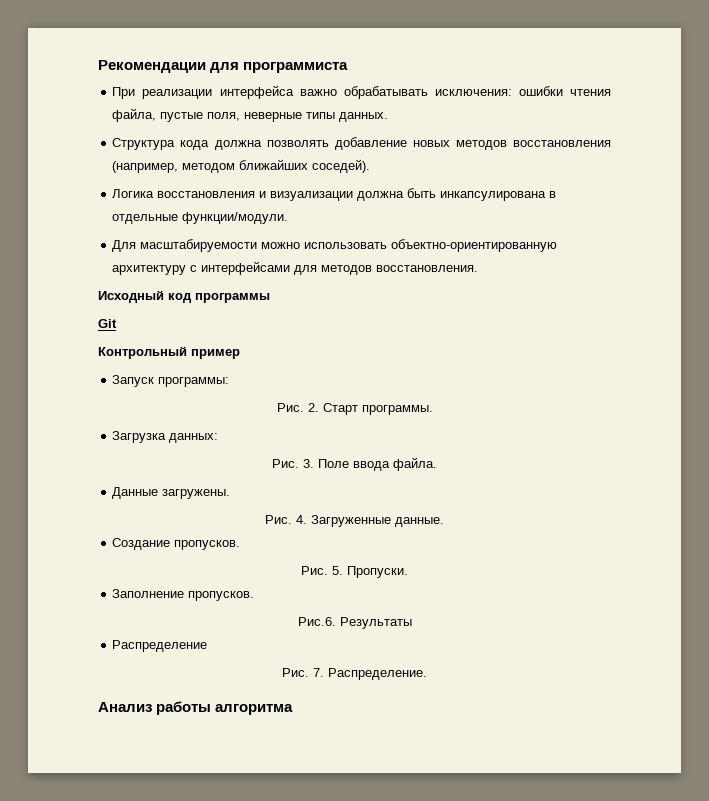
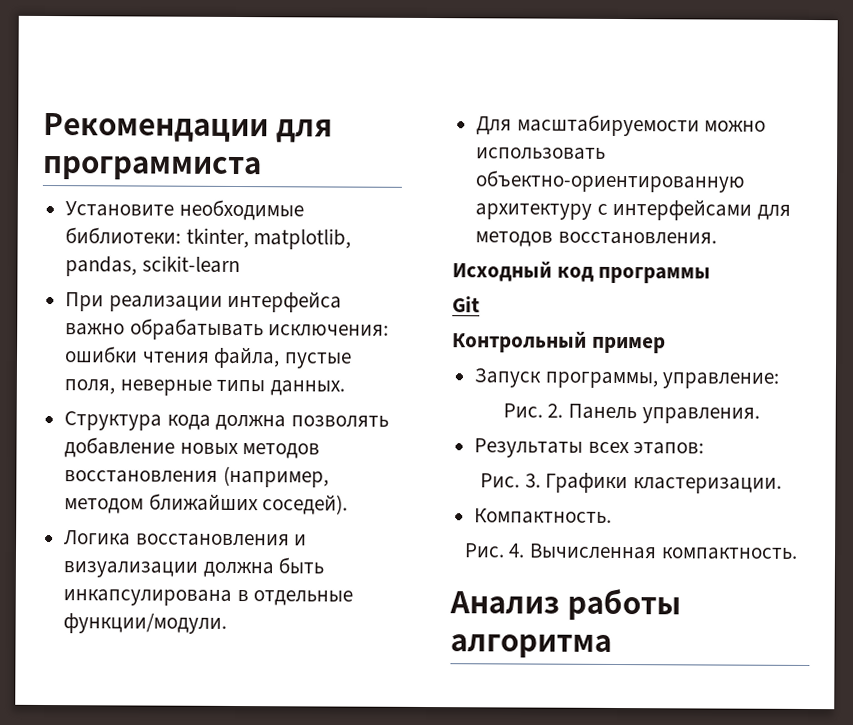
(349, 67) none -> [65,199,304,221] [65,227,352,250] [65,255,240,277] // Установите необходимые библиотеки: tkinter, matplotlib, pandas, scikit-learn
[158,377,230,387] программы: -> [544,371,780,389] программы, управление:
[322,403,433,415] [112,431,219,443] [272,457,437,471] [112,487,231,499] [265,515,444,527] [112,538,241,550] [301,566,408,578] [112,589,255,601] [297,617,412,629] [112,640,208,652] [282,668,427,680] Старт программы. // Загрузка данных: // Рис. 3. Поле ввода файла. // Данные загружены. // Рис. 4. Загруженные данные. // Создание пропусков. // Рис. 5. Пропуски. // Заполнение пропусков. // Рис.6. Результаты // Распределение // Рис. 7. Распределение. -> [567,403,760,424] [474,438,705,458] [479,472,783,494] [474,508,613,524] [463,543,798,560] Панель управления. // Результаты всех этапов: // Рис. 3. Графики кластеризации. // Компактность. // Рис. 4. Вычисленная компактность.

